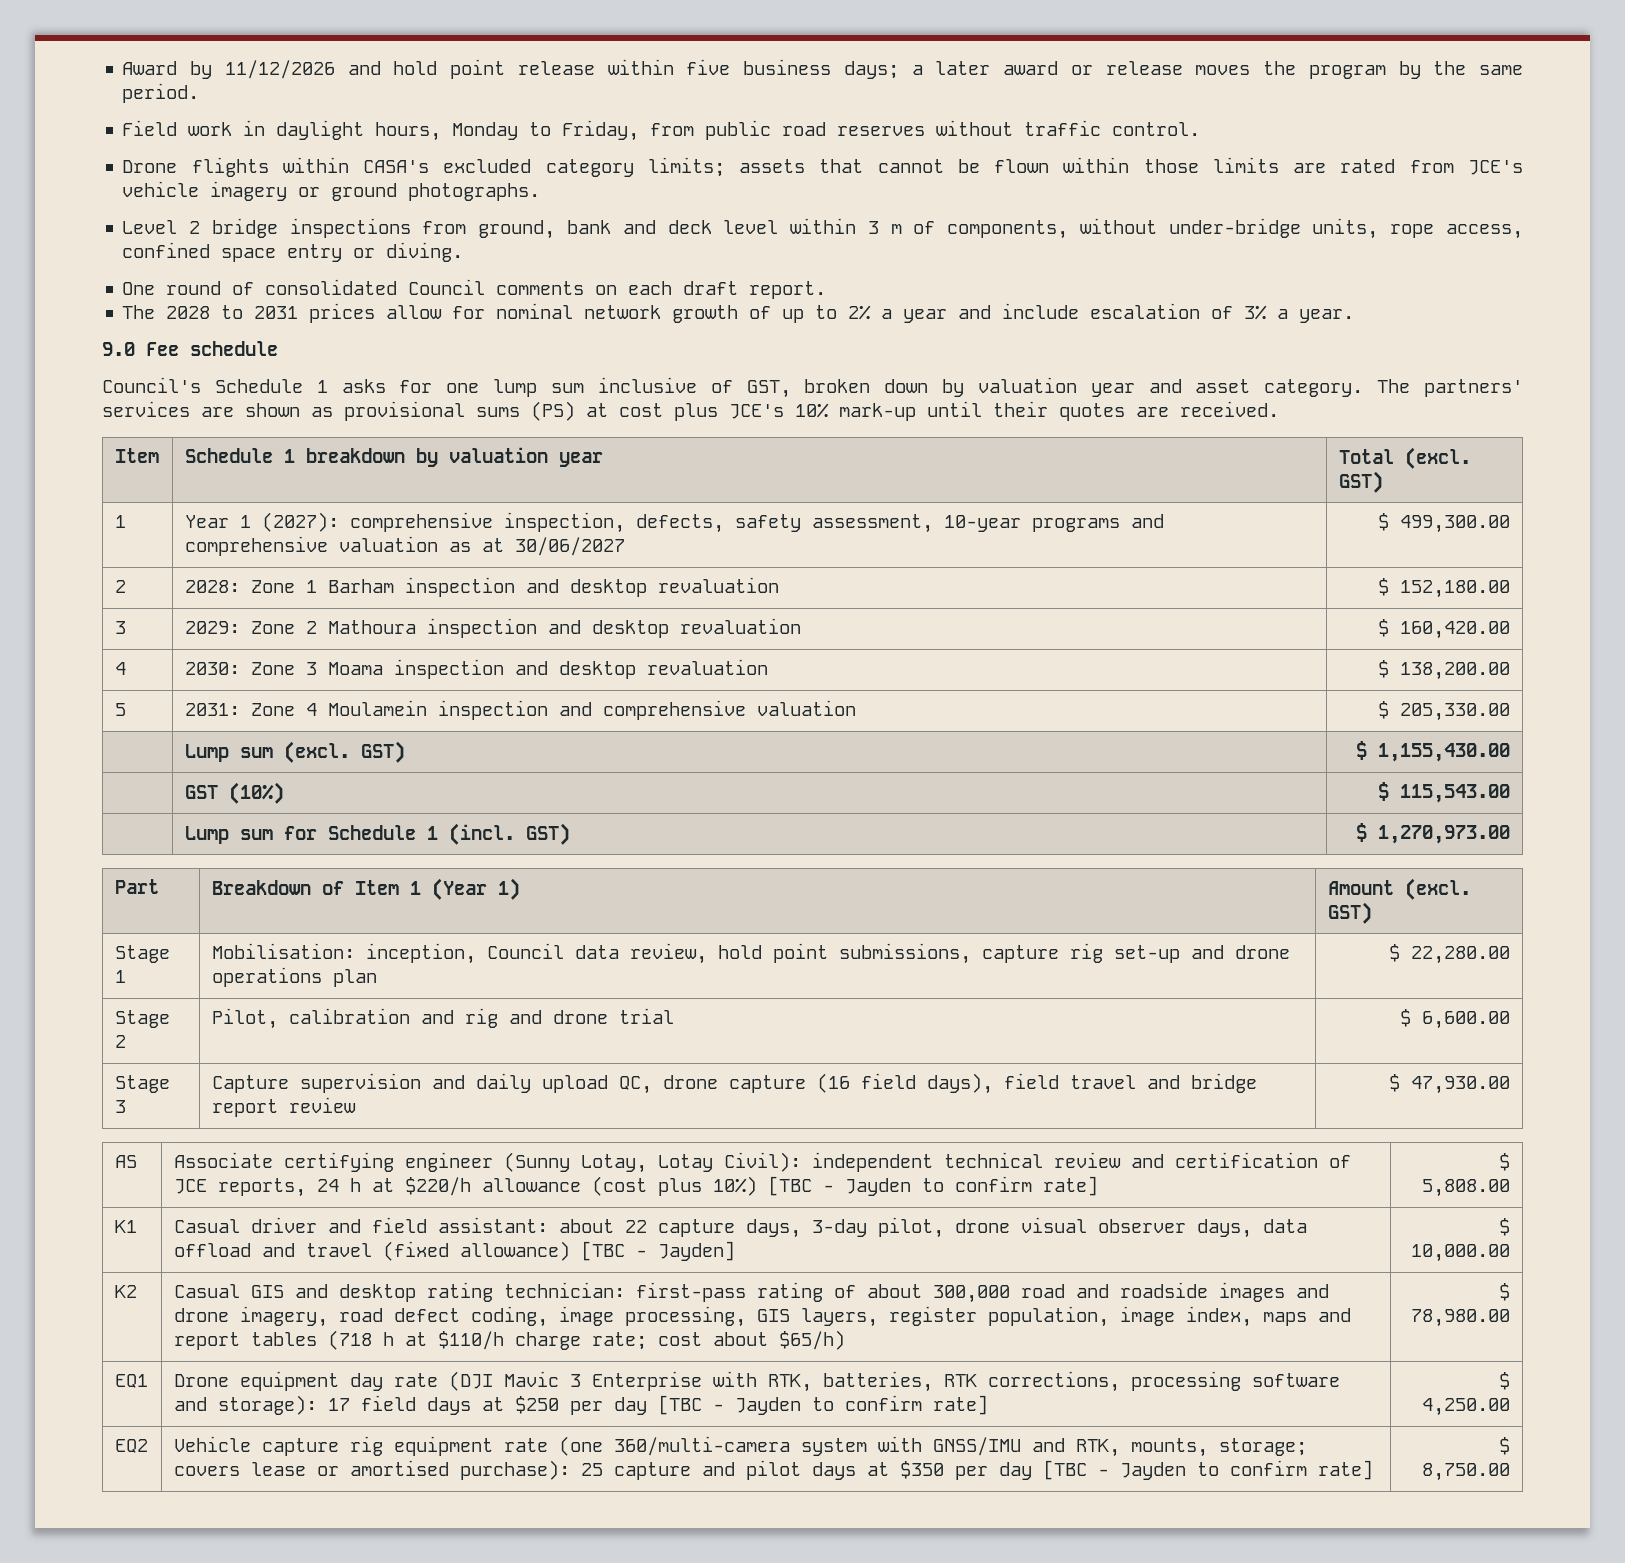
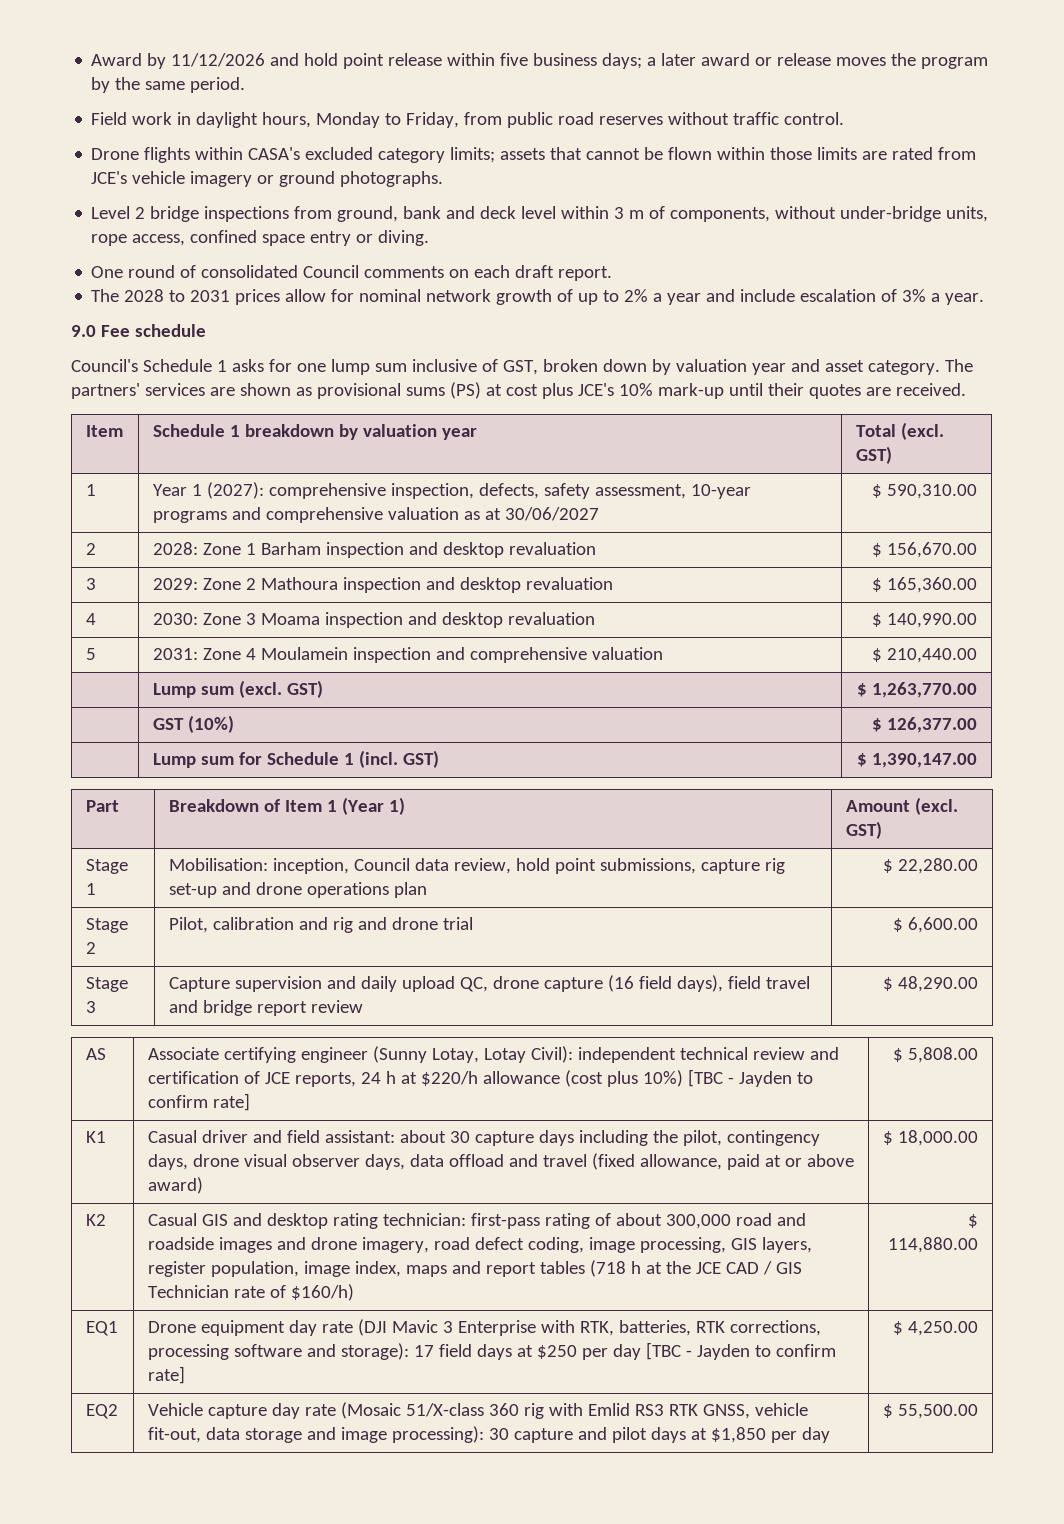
[1400,515,1511,533] 499,300.00 -> [887,484,978,499] 590,310.00
[1400,580,1511,598] 152,180.00 -> [887,542,978,558] 156,670.00
[1400,621,1511,639] 160,420.00 -> [887,577,978,593] 165,360.00
[1400,662,1511,680] 138,200.00 -> [887,613,978,628] 140,990.00
[1400,703,1511,721] 205,330.00 -> [887,648,978,663] 210,440.00
[1378,743,1511,762] 1,155,430.00 -> [872,682,978,698] 1,263,770.00
[1400,784,1511,803] 115,543.00 -> [887,717,978,733] 126,377.00
[1378,825,1511,844] 1,270,973.00 -> [872,753,978,768] 1,390,147.00
[1411,1076,1511,1094] 47,930.00 -> [898,976,979,992] 48,290.00
[624,1217,944,1238] 22 capture days, 3-day pilot, -> [449,1130,820,1146] [147,1154,188,1170] 30 capture days including the pilot, contingency days,
[459,1241,735,1261] [1499,1218,1511,1236] [1411,1244,1511,1262] allowance) [TBC - Jayden] | $ 10,000.00 -> [639,1154,854,1170] [147,1177,203,1194] [883,1130,979,1146] allowance, paid at or above award) | $ 18,000.00
[437,1330,845,1350] [1499,1283,1511,1301] [1411,1309,1511,1327] $110/h charge rate; cost about $65/h) | $ 78,980.00 -> [665,1261,802,1275] [147,1284,354,1301] [968,1214,979,1228] [888,1237,979,1253] the JCE CAD / GIS Technician rate of $160/h) | $ 114,880.00
[349,1436,1307,1457] [173,1460,603,1480] rig equipment rate (one 360/multi-camera system with GNSS/IMU and RTK, mounts, storage; covers lease or amortised purchase): 25 -> [271,1402,808,1419] [147,1426,509,1443] day rate (Mosaic 51/X-class 360 rig with Emlid RS3 RTK GNSS, vehicle fit-out, data storage and image processing): 30
[899,1460,1373,1480] [1499,1437,1511,1455] [1422,1463,1511,1481] $350 per day [TBC - Jayden to confirm rate] | $ 8,750.00 -> [710,1427,830,1443] [883,1404,979,1419] $1,850 per day | $ 55,500.00

